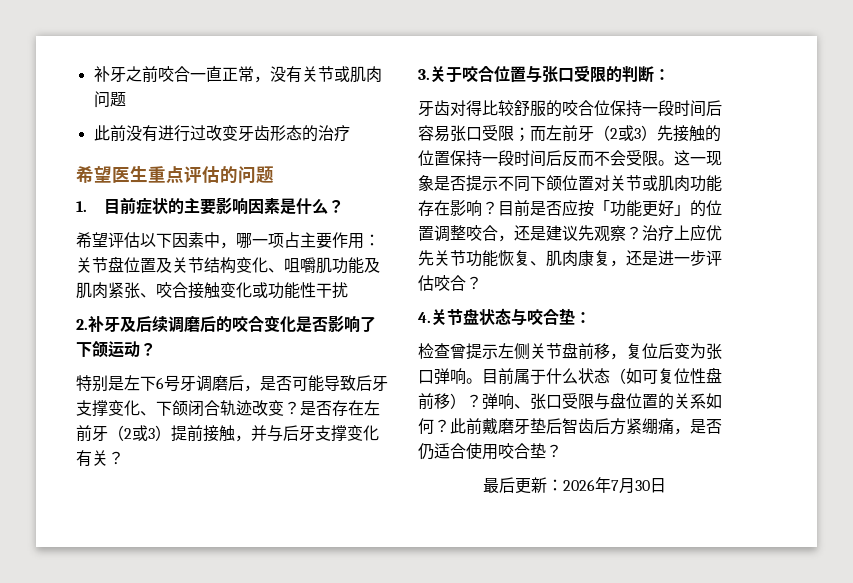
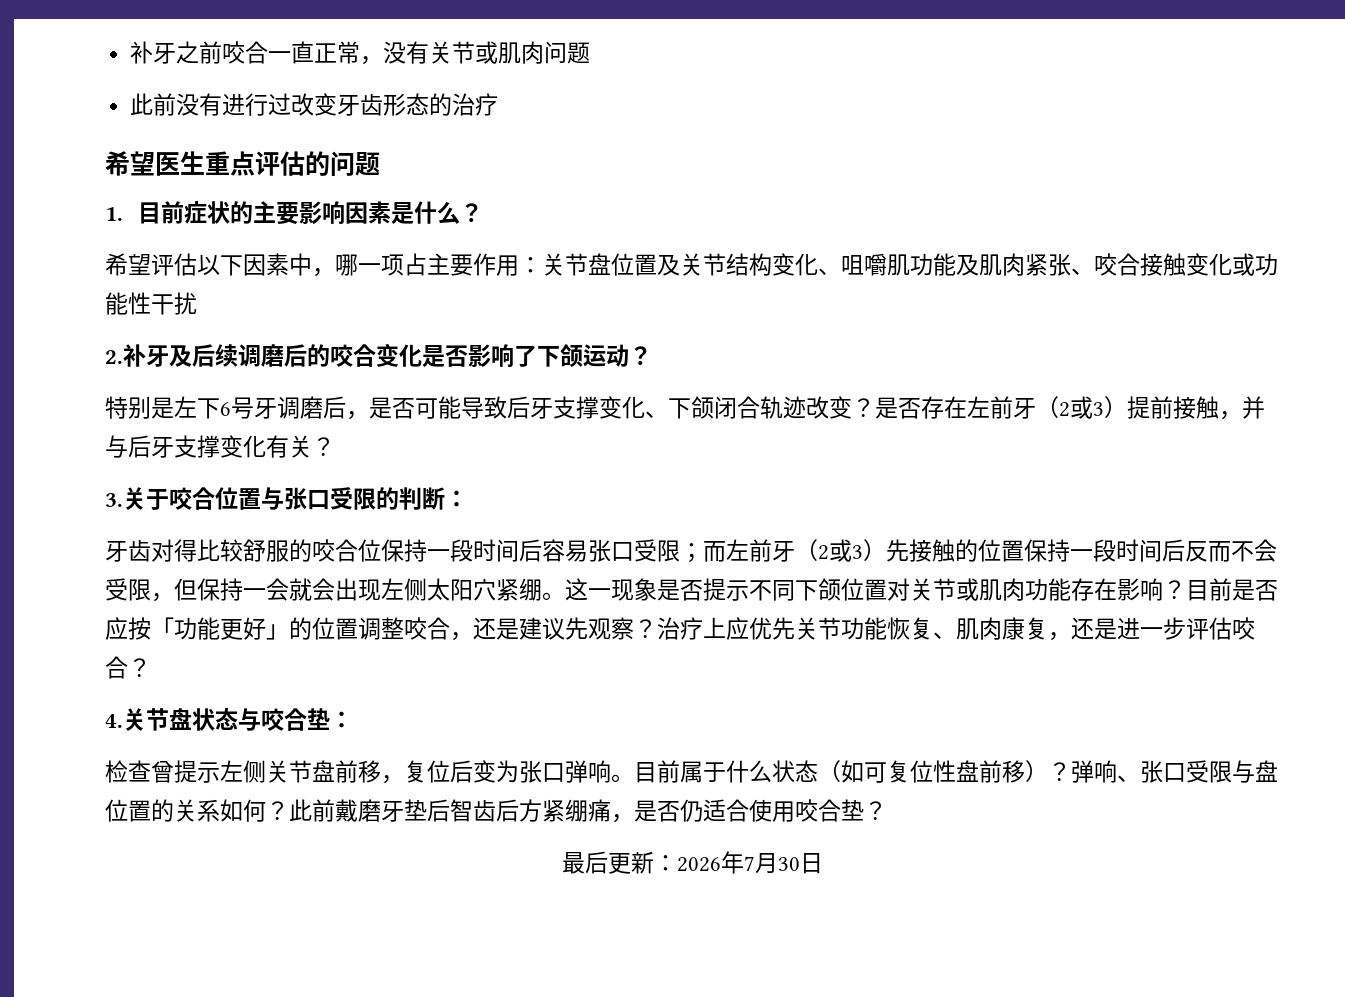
(658, 158) none -> [151,578,542,602] ，但保持一会就会出现左侧太阳穴紧绷

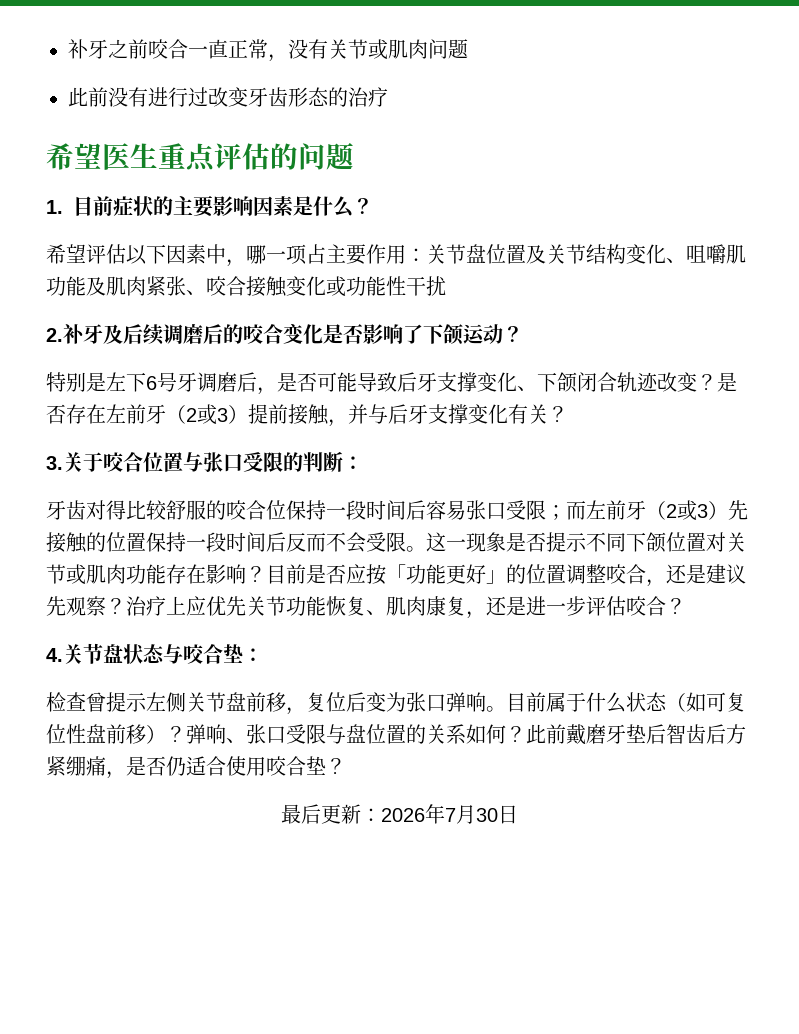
[151,578,542,602] ，但保持一会就会出现左侧太阳穴紧绷 -> (406, 542) none

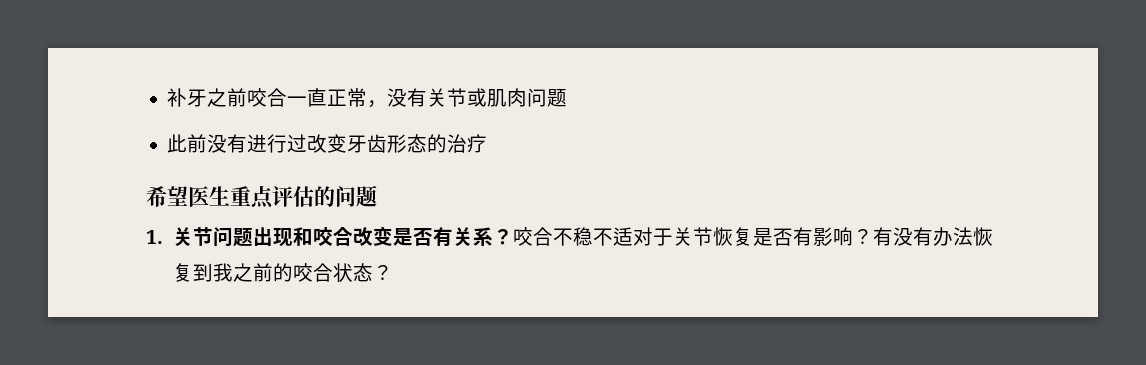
[73,196,373,218] [46,244,746,267] [46,276,446,297] [46,323,523,345] [46,372,737,395] [46,404,568,427] [46,451,363,472] [46,500,748,521] [46,532,746,553] [46,564,746,587] [46,596,686,619] [46,643,263,664] [46,692,746,715] [46,724,746,745] [46,756,346,779] [281,804,518,824] 目前症状的主要影响因素是什么？ // 希望评估以下因素中，哪一项占主要作用：关节盘位置及关节结构变化、咀嚼肌功能及肌肉紧张、咬合接触变化或功能性干扰 // 2.补牙及后续调磨后的咬合变化是否影响了下颌运动？ // 特别是左下6号牙调磨后，是否可能导致后牙支撑变化、下颌闭合轨迹改变？是否存在左前牙（2或3）提前接触，并与后牙支撑变化有关？ // 3.关于咬合位置与张口受限的判断： // 牙齿对得比较舒服的咬合位保持一段时间后容易张口受限；而左前牙（2或3）先接触的位置保持一段时间后反而不会受限。这一现象是否提示不同下颌位置对关节或肌肉功能存在影响？目前是否应按「功能更好」的位置调整咬合，还是建议先观察？治疗上应优先关节功能恢复、肌肉康复，还是进一步评估咬合？ // 4.关节盘状态与咬合垫： // 检查曾提示左侧关节盘前移，复位后变为张口弹响。目前属于什么状态（如可复位性盘前移）？弹响、张口受限与盘位置的关系如何？此前戴磨牙垫后智齿后方紧绷痛，是否仍适合使用咬合垫？ // 最后更新：2026年7月30日 -> [172,226,993,247] [172,263,393,282] 关节问题出现和咬合改变是否有关系？咬合不稳不适对于关节恢复是否有影响？有没有办法恢复到我之前的咬合状态？

